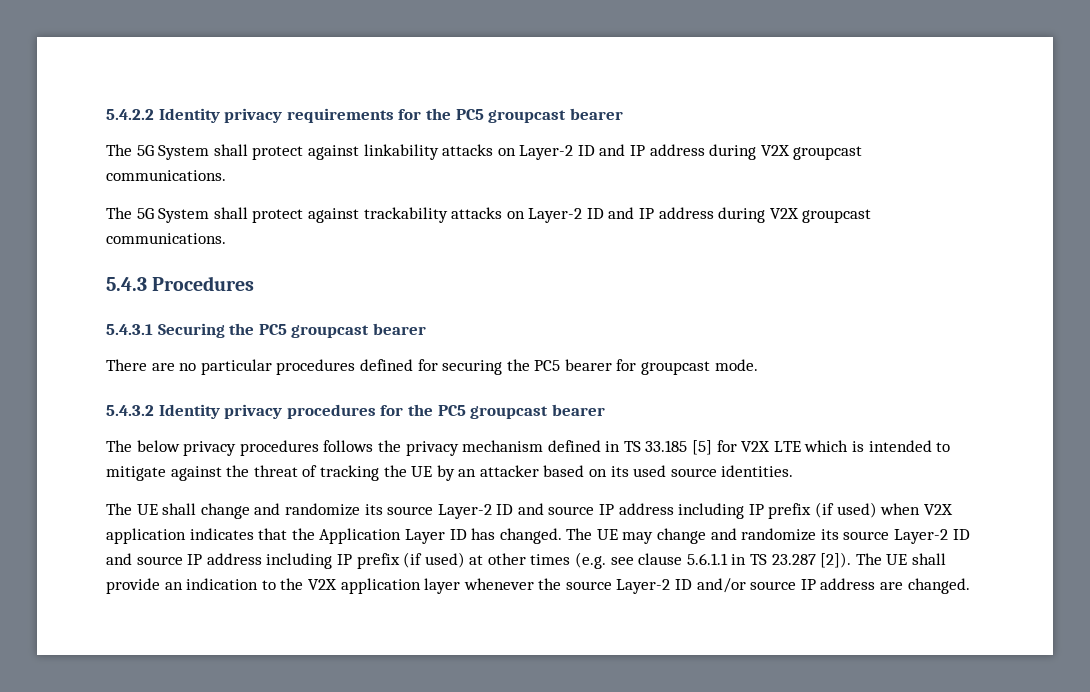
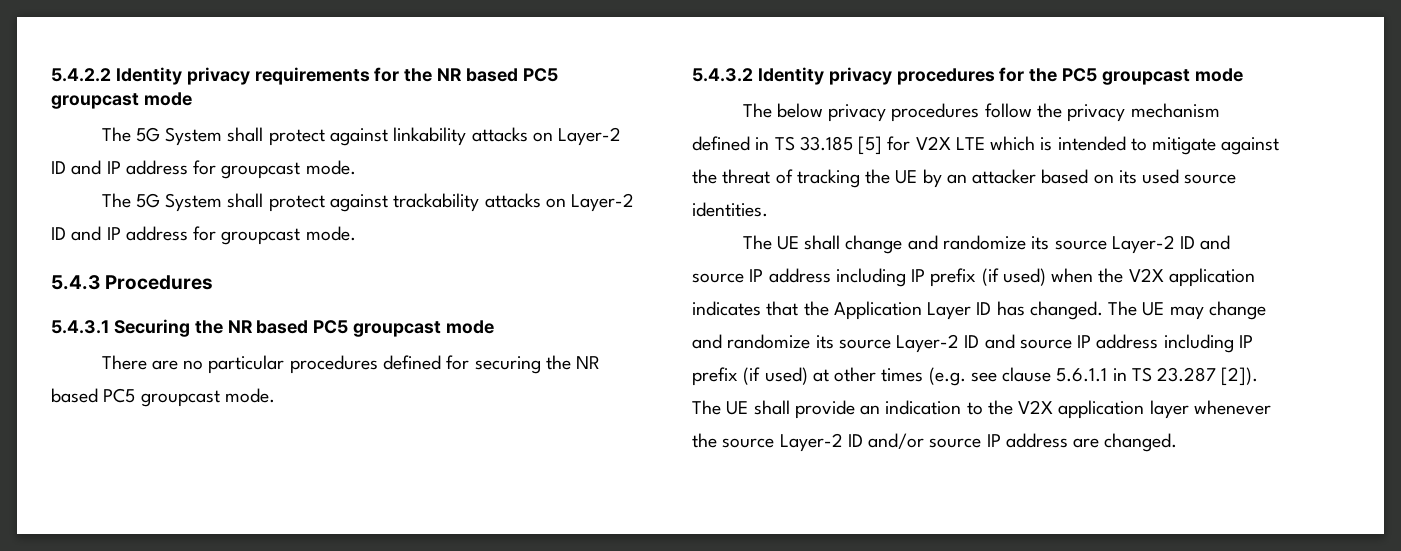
[455,108,623,123] PC5 groupcast bearer -> [437,68,558,82] [51,92,192,109] NR based PC5 groupcast mode
[709,144,863,160] [106,170,226,181] during V2X groupcast communications. -> [193,160,356,179] for groupcast mode.
[718,207,872,223] [106,233,226,244] during V2X groupcast communications. -> [193,226,356,245] for groupcast mode.
[258,323,426,338] PC5 groupcast bearer -> [227,320,495,337] NR based PC5 groupcast mode
[534,359,637,371] PC5 bearer for -> [576,356,601,369] [51,388,136,403] NR based PC5
[551,404,605,416] bearer -> [1194,68,1243,82] mode
[323,440,374,452] follows -> [984,103,1032,118] follow
(921, 509) none -> [1098,268,1124,283] the

